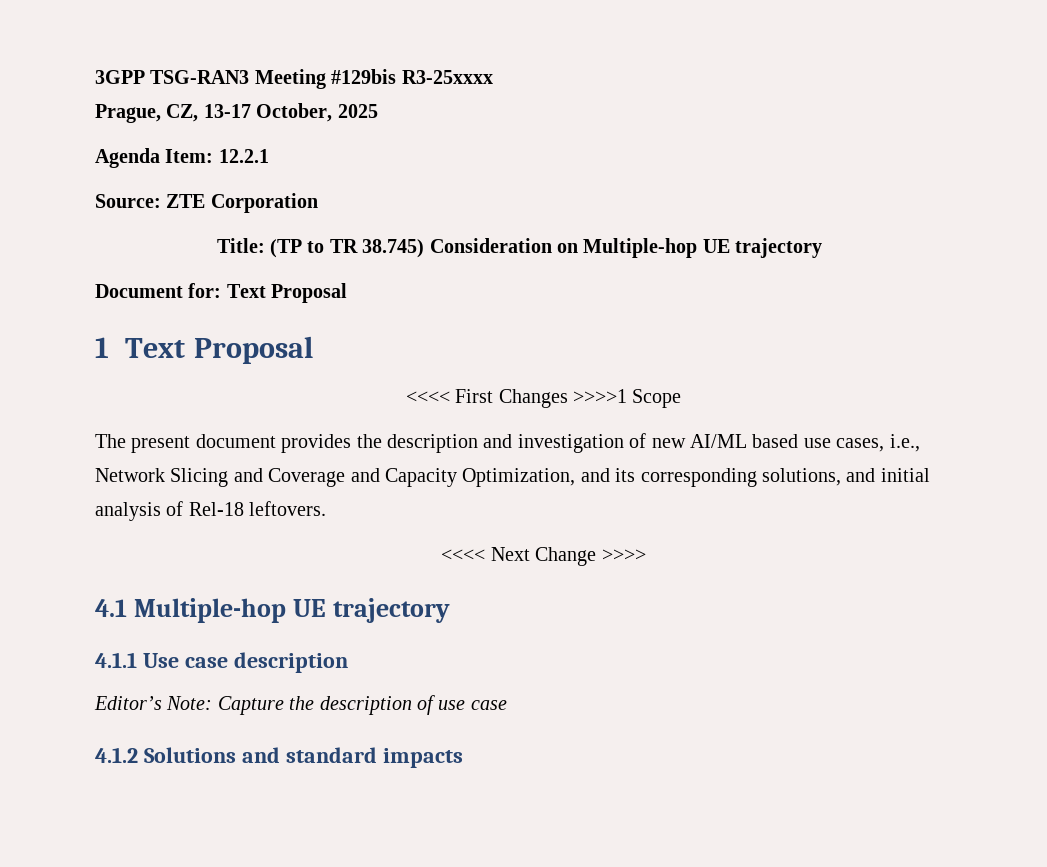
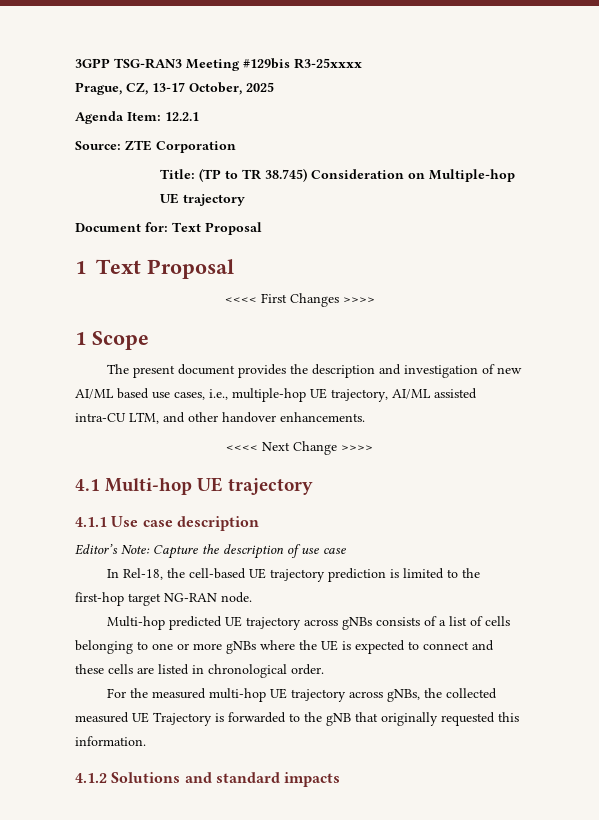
[572,389,627,403] >>>>1 -> [342,297,375,303] [75,332,86,345] >>>> // 1
[95,468,930,487] [95,501,327,521] Network Slicing and Coverage and Capacity Optimization, and its corresponding solutions, and initial analysis of Rel-18 leftovers. -> [232,388,477,402] [75,412,365,424] multiple-hop UE trajectory, AI/ML assisted intra-CU LTM, and other handover enhancements.
[133,598,286,623] Multiple-hop -> [105,478,193,495] Multi-hop
(507, 705) none -> [107,568,481,582] [75,592,252,606] [107,616,511,630] [75,640,494,654] [75,664,324,678] [107,688,498,702] [75,712,519,726] [75,736,146,746] // In Rel-18, the cell-based UE trajectory prediction is limited to the first-hop target NG-RAN node. // Multi-hop predicted UE trajectory across gNBs consists of a list of cells belonging to one or more gNBs where the UE is expected to connect and these cells are listed in chronological order. // For the measured multi-hop UE trajectory across gNBs, the collected measured UE Trajectory is forwarded to the gNB that originally requested this information.

